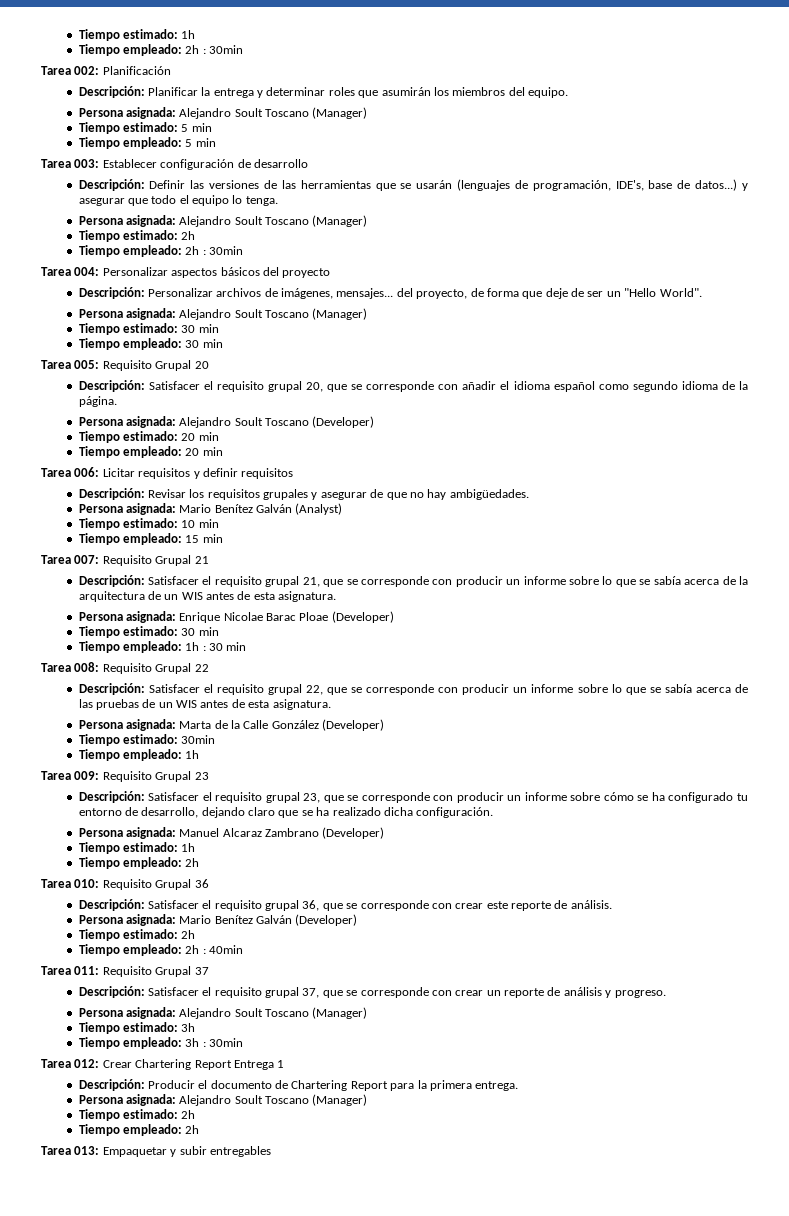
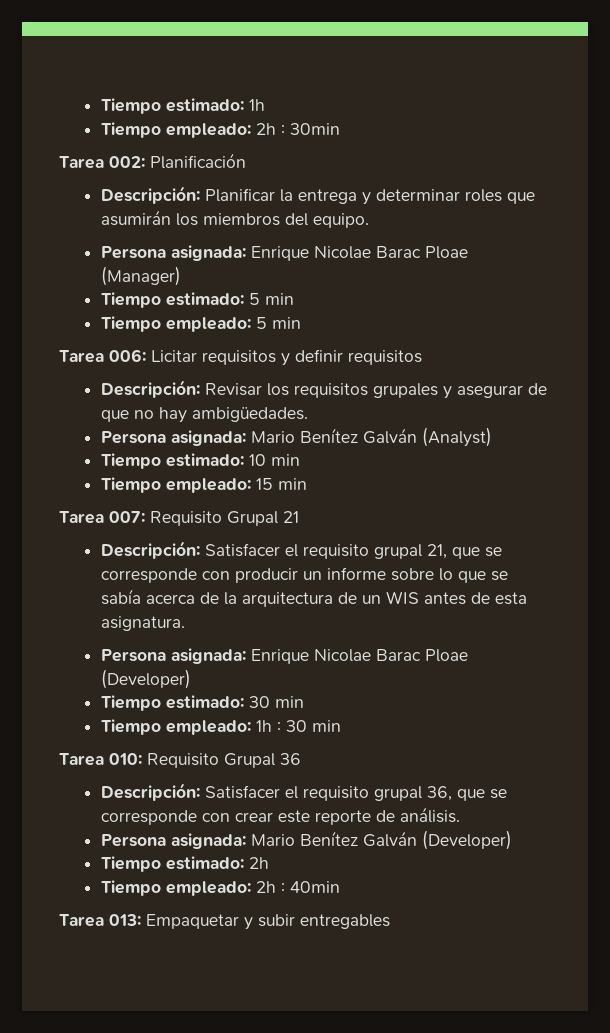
[179,108,310,119] Alejandro Soult Toscano -> [250,246,468,261] Enrique Nicolae Barac Ploae
[41,159,308,170] [78,179,749,191] [78,195,278,206] [78,215,368,227] [78,230,196,242] [78,245,244,257] [41,267,331,278] [78,287,702,299] [78,308,368,320] [78,323,219,335] [78,338,223,350] [41,360,209,371] [78,380,748,392] [78,396,117,407] [78,416,375,428] [78,431,219,443] [78,446,223,458] // Tarea 003: Establecer configuración de desarrollo // Descripción: Definir las versiones de las herramientas que se usarán (lenguajes de programación, IDE's, base de datos...) y asegurar que todo el equipo lo tenga. // Persona asignada: Alejandro Soult Toscano (Manager) // Tiempo estimado: 2h // Tiempo empleado: 2h : 30min // Tarea 004: Personalizar aspectos básicos del proyecto // Descripción: Personalizar archivos de imágenes, mensajes... del proyecto, de forma que deje de ser un "Hello World". // Persona asignada: Alejandro Soult Toscano (Manager) // Tiempo estimado: 30 min // Tiempo empleado: 30 min // Tarea 005: Requisito Grupal 20 // Descripción: Satisfacer el requisito grupal 20, que se corresponde con añadir el idioma español como segundo idioma de la página. // Persona asignada: Alejandro Soult Toscano (Developer) // Tiempo estimado: 20 min // Tiempo empleado: 20 min -> (301, 323) none
[41,662,209,674] [78,683,748,695] [78,699,331,710] [78,719,385,731] [78,734,216,746] [78,749,200,761] [41,771,209,782] [78,791,748,803] [78,807,494,818] [78,827,385,839] [78,842,196,854] [78,857,200,869] // Tarea 008: Requisito Grupal 22 // Descripción: Satisfacer el requisito grupal 22, que se corresponde con producir un informe sobre lo que se sabía acerca de las pruebas de un WIS antes de esta asignatura. // Persona asignada: Marta de la Calle González (Developer) // Tiempo estimado: 30min // Tiempo empleado: 1h // Tarea 009: Requisito Grupal 23 // Descripción: Satisfacer el requisito grupal 23, que se corresponde con producir un informe sobre cómo se ha configurado tu entorno de desarrollo, dejando claro que se ha realizado dicha configuración. // Persona asignada: Manuel Alcaraz Zambrano (Developer) // Tiempo estimado: 1h // Tiempo empleado: 2h -> (341, 726) none
[41,966,209,977] [78,986,666,998] [78,1007,368,1019] [78,1022,196,1034] [78,1037,244,1049] [41,1059,285,1070] [78,1079,519,1091] [78,1094,368,1106] [78,1109,196,1121] [78,1124,200,1136] // Tarea 011: Requisito Grupal 37 // Descripción: Satisfacer el requisito grupal 37, que se corresponde con crear un reporte de análisis y progreso. // Persona asignada: Alejandro Soult Toscano (Manager) // Tiempo estimado: 3h // Tiempo empleado: 3h : 30min // Tarea 012: Crear Chartering Report Entrega 1 // Descripción: Producir el documento de Chartering Report para la primera entrega. // Persona asignada: Alejandro Soult Toscano (Manager) // Tiempo estimado: 2h // Tiempo empleado: 2h -> (340, 887) none

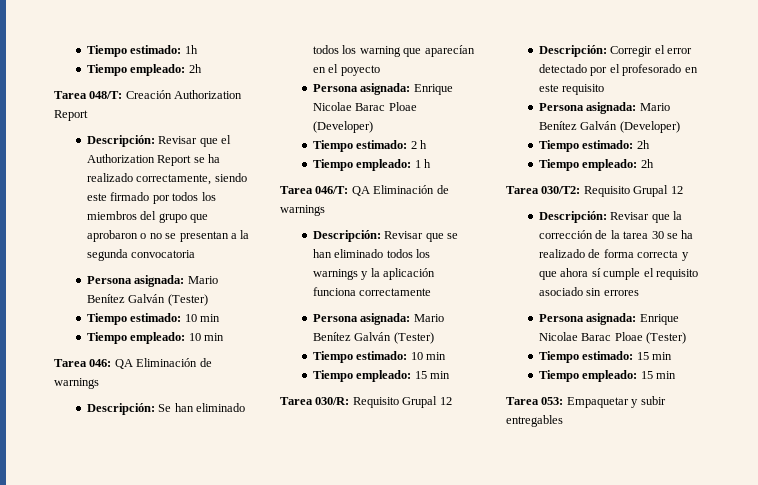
[280,123,340,135] [59,153,246,169] [100,186,535,205] [100,210,369,228] [100,245,468,261] [100,266,181,286] [100,292,294,308] [100,316,301,332] [59,349,422,366] [100,380,547,399] [100,407,308,423] [100,427,492,447] : 30min // Tarea 002: Planificación // Descripción: Planificar la entrega y determinar roles que asumirán los miembros del equipo. // Persona asignada: Enrique Nicolae Barac Ploae (Manager) // Tiempo estimado: 5 min // Tiempo empleado: 5 min // Tarea 006: Licitar requisitos y definir requisitos // Descripción: Revisar los requisitos grupales y asegurar de que no hay ambigüedades. // Persona asignada: Mario Benítez Galván (Analyst) -> [54,90,243,99] [54,110,88,121] [87,135,232,147] [87,154,221,166] [87,173,247,185] [87,192,216,204] [87,211,209,223] [87,230,250,242] [87,249,196,261] [87,275,218,287] [87,294,208,306] [87,313,221,325] [87,332,225,344] [54,358,212,369] [54,378,99,389] [87,403,246,415] [313,45,475,57] [313,64,380,76] [313,83,453,95] [313,102,417,111] [313,121,374,133] [313,140,428,152] [313,159,432,171] [280,185,449,196] [280,205,325,216] [313,230,459,242] [313,249,431,258] [313,268,436,280] [313,287,432,296] [313,313,444,325] [313,332,434,344] // Tarea 048/T: Creación Authorization Report // Descripción: Revisar que el Authorization Report se ha realizado correctamente, siendo este firmado por todos los miembros del grupo que aprobaron o no se presentan a la segunda convocatoria // Persona asignada: Mario Benítez Galván (Tester) // Tiempo estimado: 10 min // Tiempo empleado: 10 min // Tarea 046: QA Eliminación de warnings // Descripción: Se han eliminado todos los warning que aparecían en el poyecto // Persona asignada: Enrique Nicolae Barac Ploae (Developer) // Tiempo estimado: 2 h // Tiempo empleado: 1 h // Tarea 046/T: QA Eliminación de warnings // Descripción: Revisar que se han eliminado todos los warnings y la aplicación funciona correctamente // Persona asignada: Mario Benítez Galván (Tester)
[109,511,299,526] [100,541,502,559] [100,567,508,583] [100,589,527,607] [100,616,185,631] [100,648,468,664] [100,669,191,689] [100,695,304,711] [100,719,341,735] [59,753,301,768] [100,783,507,801] [100,807,460,825] 007: Requisito Grupal 21 // Descripción: Satisfacer el requisito grupal 21, que se corresponde con producir un informe sobre lo que se sabía acerca de la arquitectura de un WIS antes de esta asignatura. // Persona asignada: Enrique Nicolae Barac Ploae (Developer) // Tiempo estimado: 30 min // Tiempo empleado: 1h : 30 min // Tarea 010: Requisito Grupal 36 // Descripción: Satisfacer el requisito grupal 36, que se corresponde con crear este reporte de análisis. -> [315,396,452,408] [539,45,693,57] [539,64,698,76] [539,84,605,95] 030/R: Requisito Grupal 12 // Descripción: Corregir el error detectado por el profesorado en este requisito
[280,881,340,893] [59,914,141,927] : 40min // Tarea 013: -> [506,185,683,197] [539,211,683,223] [539,230,694,239] [539,249,689,261] [539,268,698,280] [539,287,639,296] [539,313,679,325] [539,332,687,344] [539,351,673,363] [539,370,677,382] [506,397,564,405] // Tarea 030/T2: Requisito Grupal 12 // Descripción: Revisar que la corrección de la tarea 30 se ha realizado de forma correcta y que ahora sí cumple el requisito asociado sin errores // Persona asignada: Enrique Nicolae Barac Ploae (Tester) // Tiempo estimado: 15 min // Tiempo empleado: 15 min // Tarea 053:

